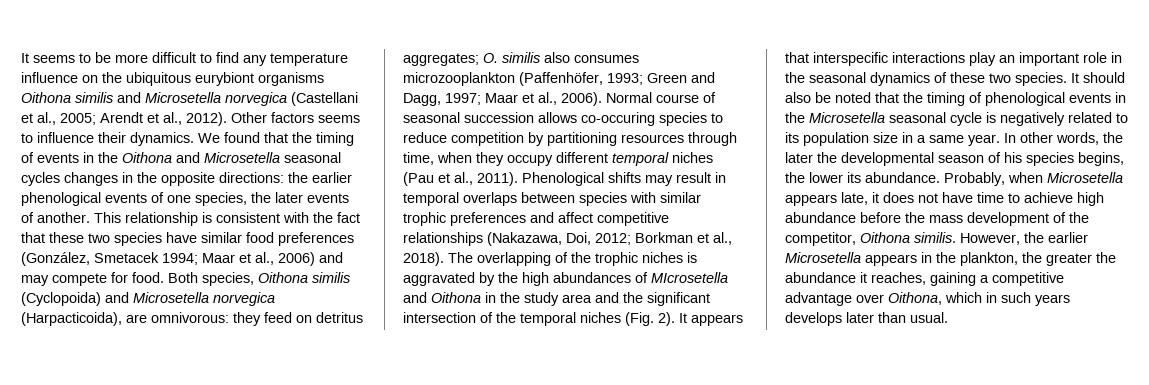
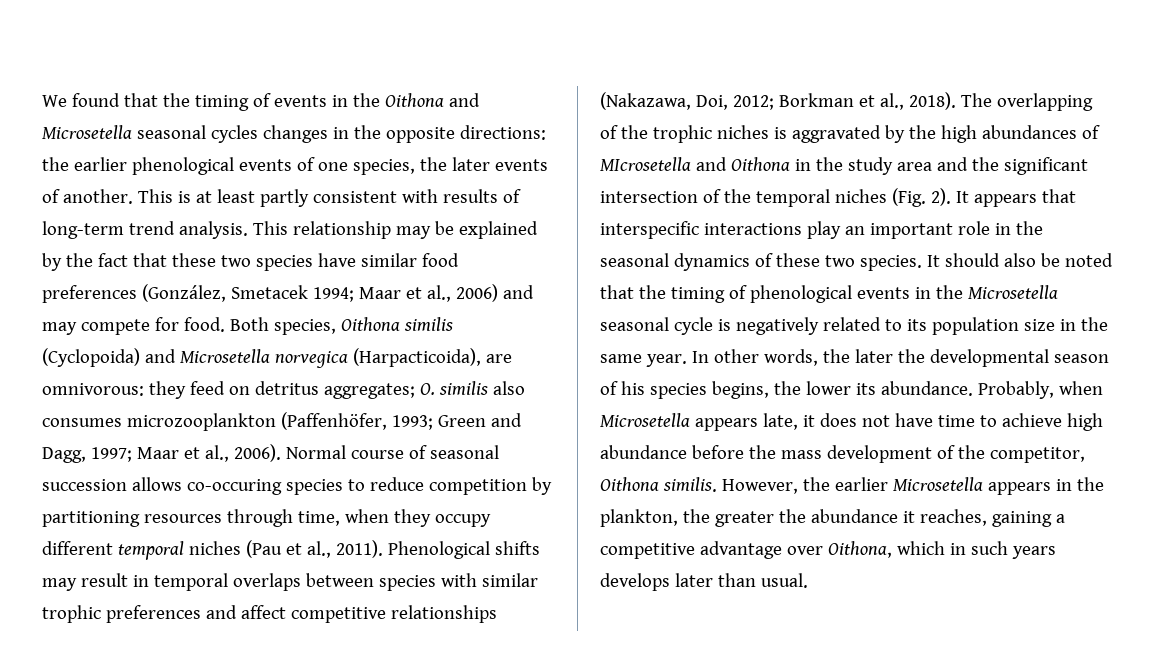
[21,52,348,66] [21,72,324,86] [21,92,358,106] [21,112,360,126] [21,132,194,146] It seems to be more difficult to find any temperature influence on the ubiquitous eurybiont organisms Oithona similis and Microsetella norvegica (Castellani et al., 2005; Arendt et al., 2012). Other factors seems to influence their dynamics. -> (42, 101) none
[125,212,309,226] relationship is consistent with -> [177,189,521,207] [42,221,538,239] [42,253,62,271] is at least partly consistent with results of long-term trend analysis. This relationship may be explained by
[917,135,926,143] a -> [1080,317,1108,331] the

